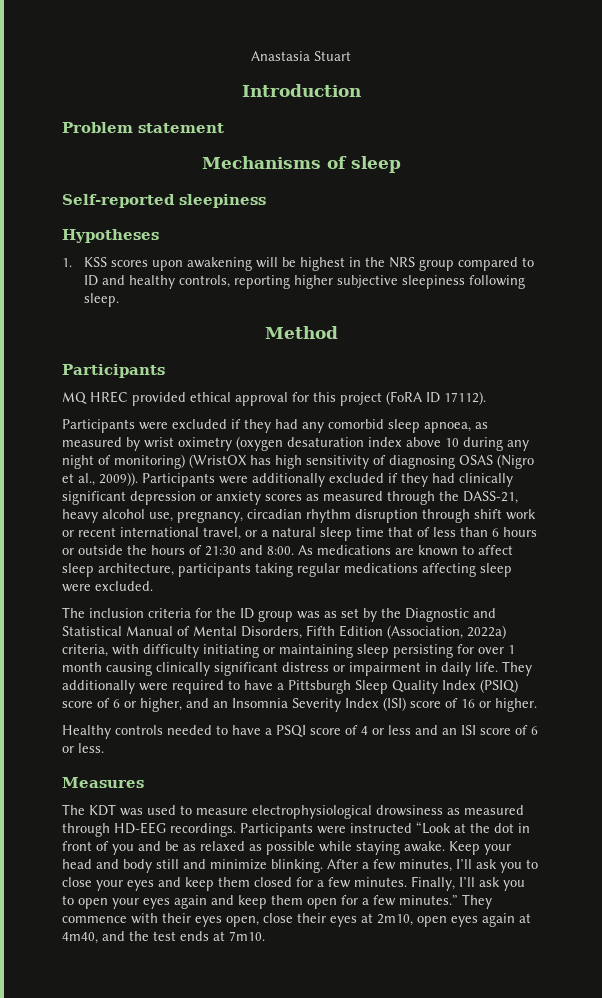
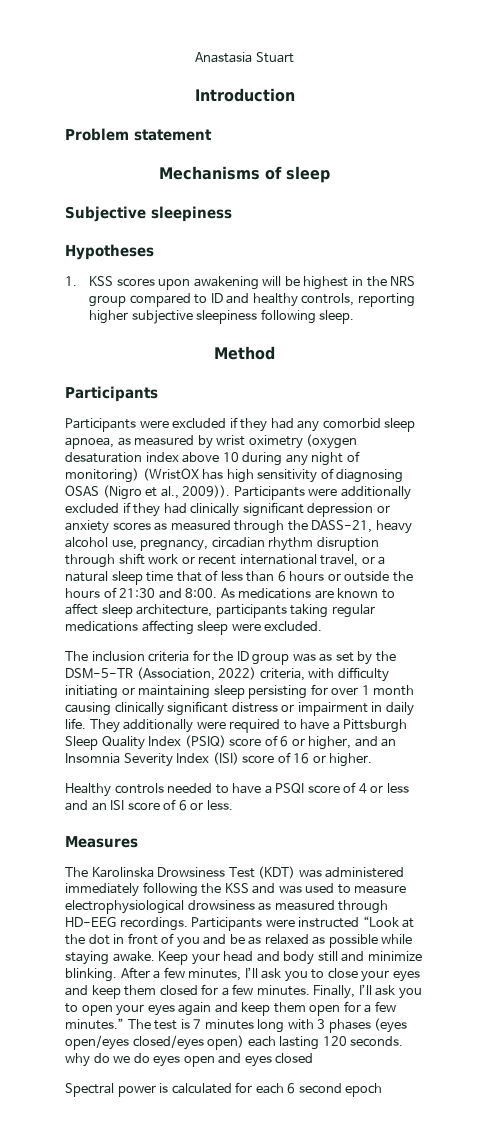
[62,194,175,208] Self-reported -> [65,206,146,222] Subjective
[62,391,486,406] // MQ HREC provided ethical approval for this project (FoRA ID 17112). -> (158, 394) none
[405,608,496,622] [62,625,506,639] Diagnostic and Statistical Manual of Mental Disorders, Fifth Edition (Association, 2022a) -> [65,667,257,681] DSM-5-TR (Association, 2022)
[89,804,116,816] KDT -> [91,866,405,879] [65,882,276,897] Karolinska Drowsiness Test (KDT) was administered immediately following the KSS and
[462,894,492,909] [62,913,531,927] [62,931,265,944] They commence with their eyes open, close their eyes at 2m10, open eyes again at 4m40, and the test ends at 7m10. -> [127,1018,408,1033] [65,1035,404,1050] [65,1053,314,1067] [65,1082,383,1097] The test is 7 minutes long with 3 phases (eyes open/eyes closed/eyes open) each lasting 120 seconds. why do we do eyes open and eyes closed // Spectral power is calculated for each 6 second epoch

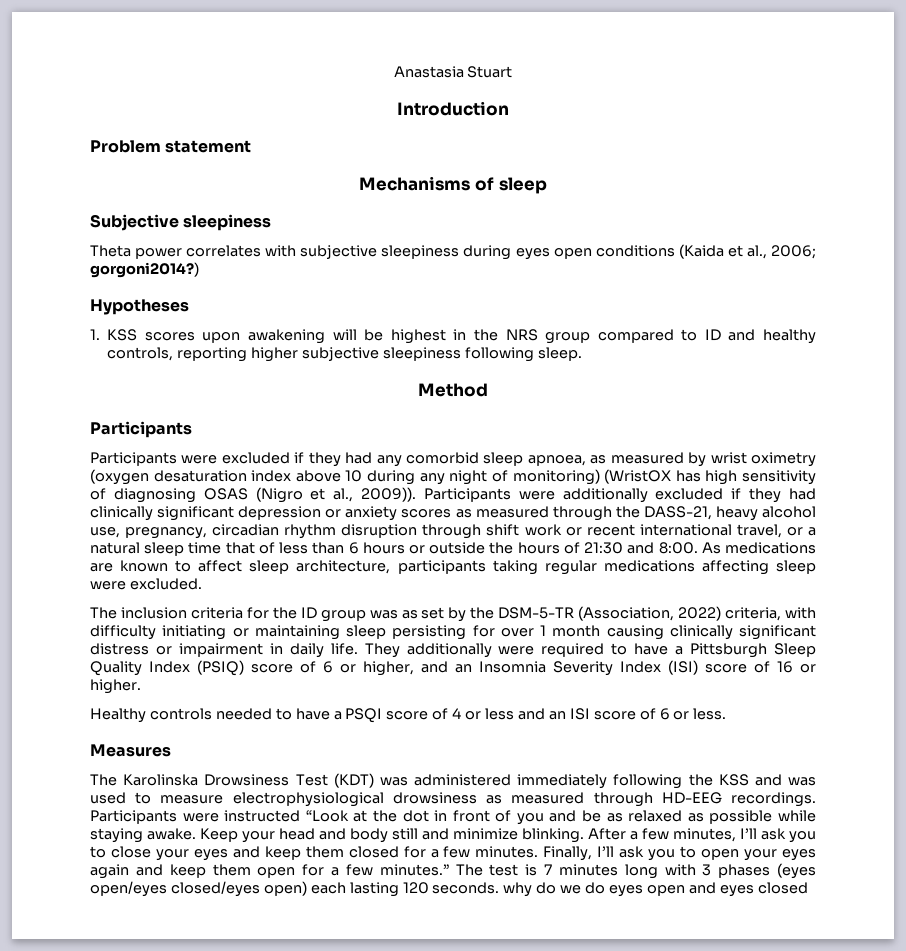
(232, 214) none -> [90,244,817,260] [90,262,199,278] // Theta power correlates with subjective sleepiness during eyes open conditions (Kaida et al., 2006; gorgoni2014?)
[65,1082,383,1097] // Spectral power is calculated for each 6 second epoch -> (808, 888) none

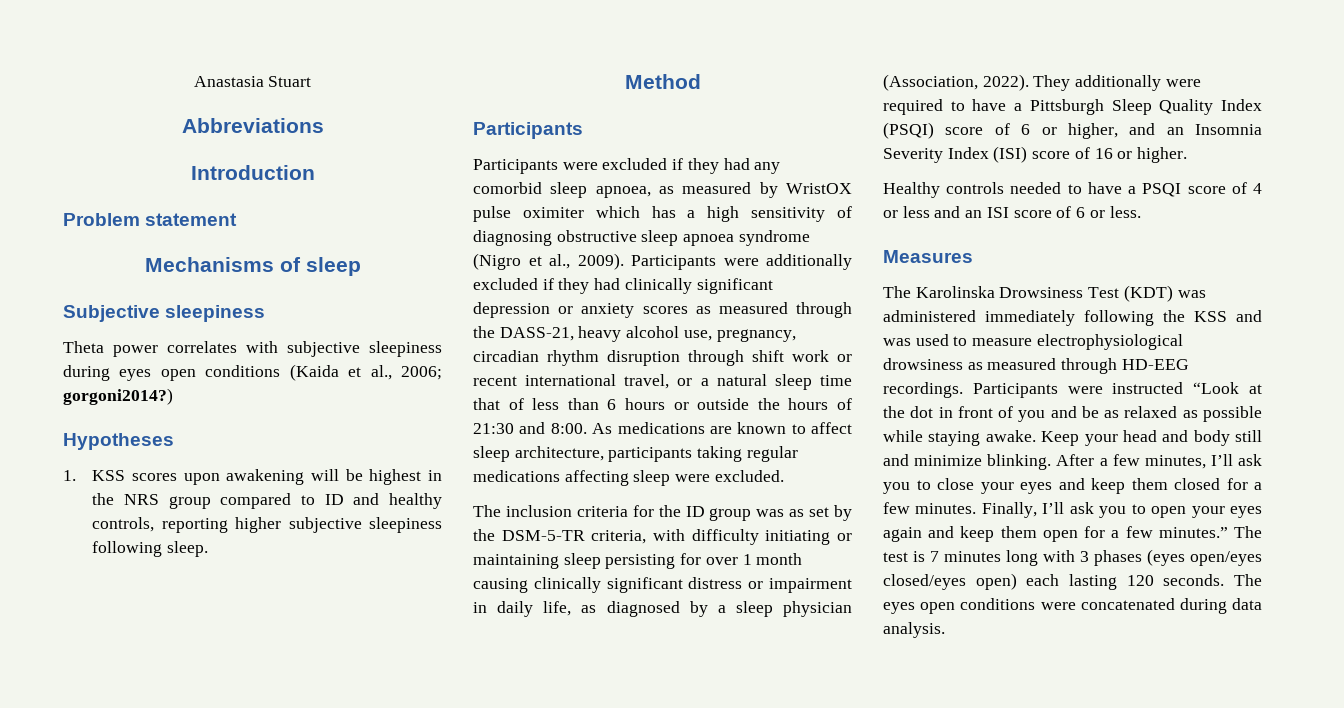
(513, 72) none -> [181,118,324,133] // Abbreviations
[710,452,817,467] [90,469,817,485] [90,488,248,503] wrist oximetry (oxygen desaturation index above 10 during any night of monitoring) (WristOX has high sensitivity of diagnosing OSAS -> [786,183,852,194] [473,206,852,222] [473,230,810,246] WristOX pulse oximiter which has a high sensitivity of diagnosing obstructive sleep apnoea syndrome
[361,487,417,502] 2009)). -> [577,253,624,270] 2009).
[578,606,722,621] (Association, 2022) -> (585, 535) none
[330,643,358,655] life. -> [543,601,852,617] [883,74,1029,91] life, as diagnosed by a sleep physician (Association, 2022).
[197,660,244,676] (PSIQ) -> [883,122,934,139] (PSQI)
[503,882,808,897] why do we do eyes open and eyes closed -> [1234,574,1262,586] [883,598,1262,614] [883,622,945,638] The eyes open conditions were concatenated during data analysis.

